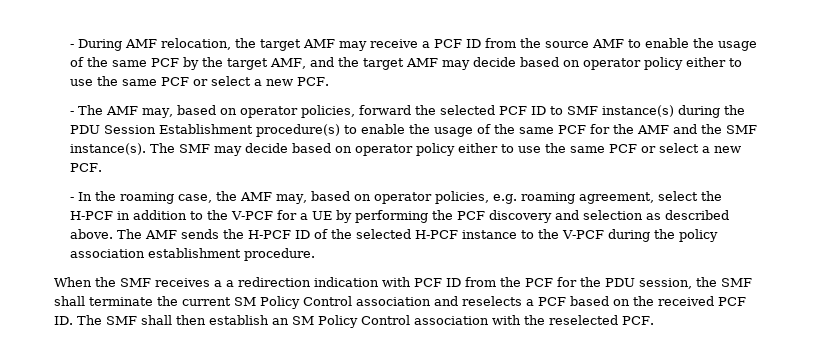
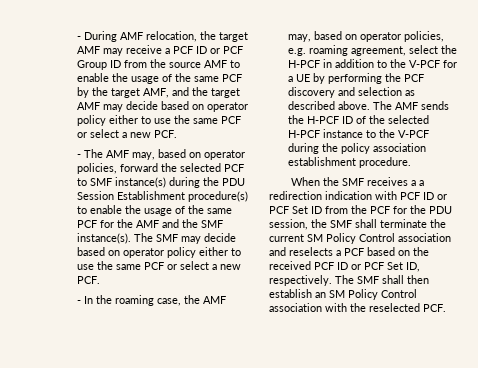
(482, 43) none -> [210,46,244,54] [77,60,122,70] or PCF Group ID
[531,106,547,115] ID -> (245, 168) none
(461, 282) none -> [437,194,447,200] [269,206,322,214] or PCF Set ID
[54,316,73,325] ID. -> [337,262,420,272] [269,275,332,286] ID or PCF Set ID, respectively.

